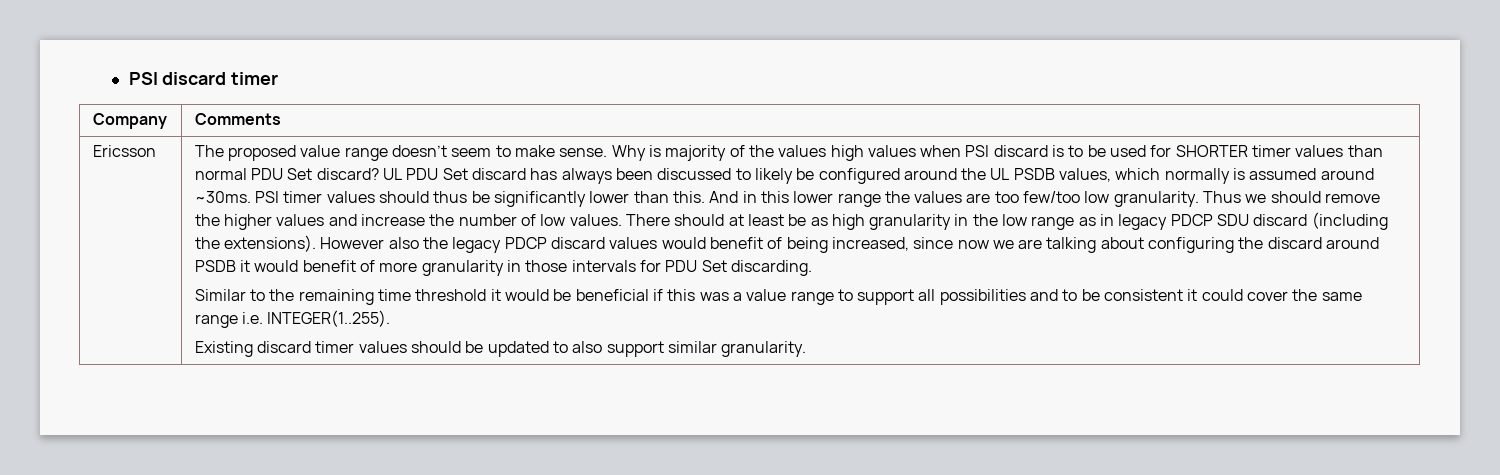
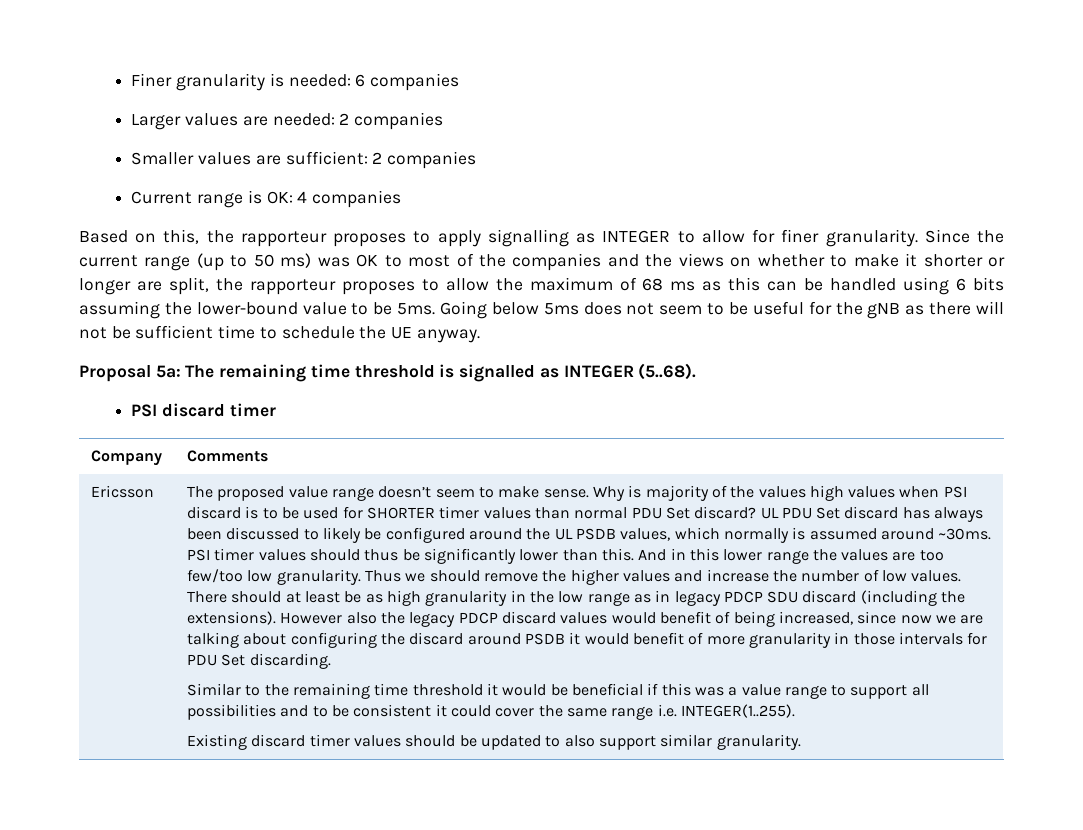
(128, 78) none -> [131,73,460,91] [131,112,444,130] [131,151,477,169] [131,190,402,208] [79,229,1005,247] [79,253,1006,271] [79,277,1005,295] [79,301,1005,319] [79,325,480,343] [79,363,697,382] Finer granularity is needed: 6 companies // Larger values are needed: 2 companies // Smaller values are sufficient: 2 companies // Current range is OK: 4 companies // Based on this, the rapporteur proposes to apply signalling as INTEGER to allow for finer granularity. Since the current range (up to 50 ms) was OK to most of the companies and the views on whether to make it shorter or longer are split, the rapporteur proposes to allow the maximum of 68 ms as this can be handled using 6 bits assuming the lower-bound value to be 5ms. Going below 5ms does not seem to be useful for the gNB as there will not be sufficient time to schedule the UE anyway. // Proposal 5a: The remaining time threshold is signalled as INTEGER (5..68). //

